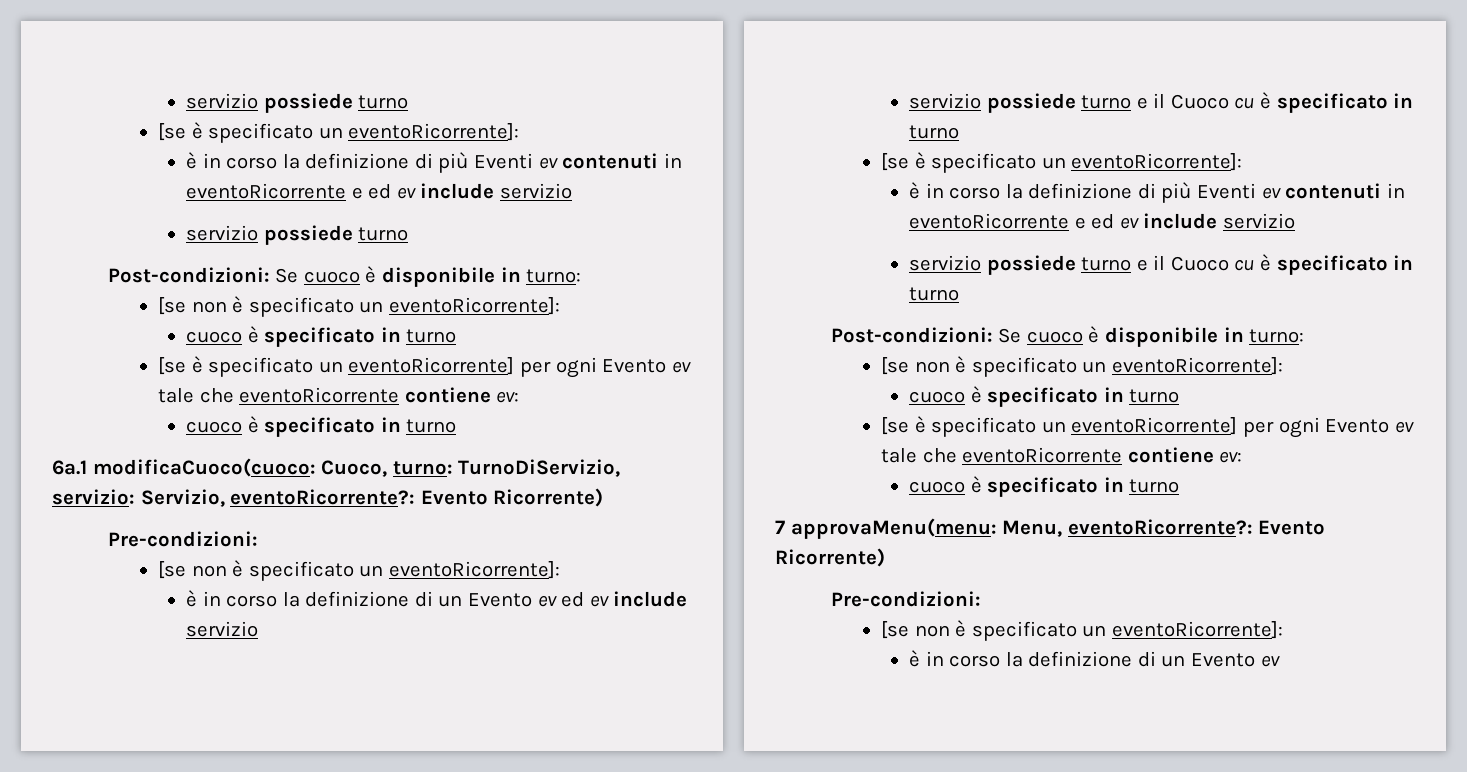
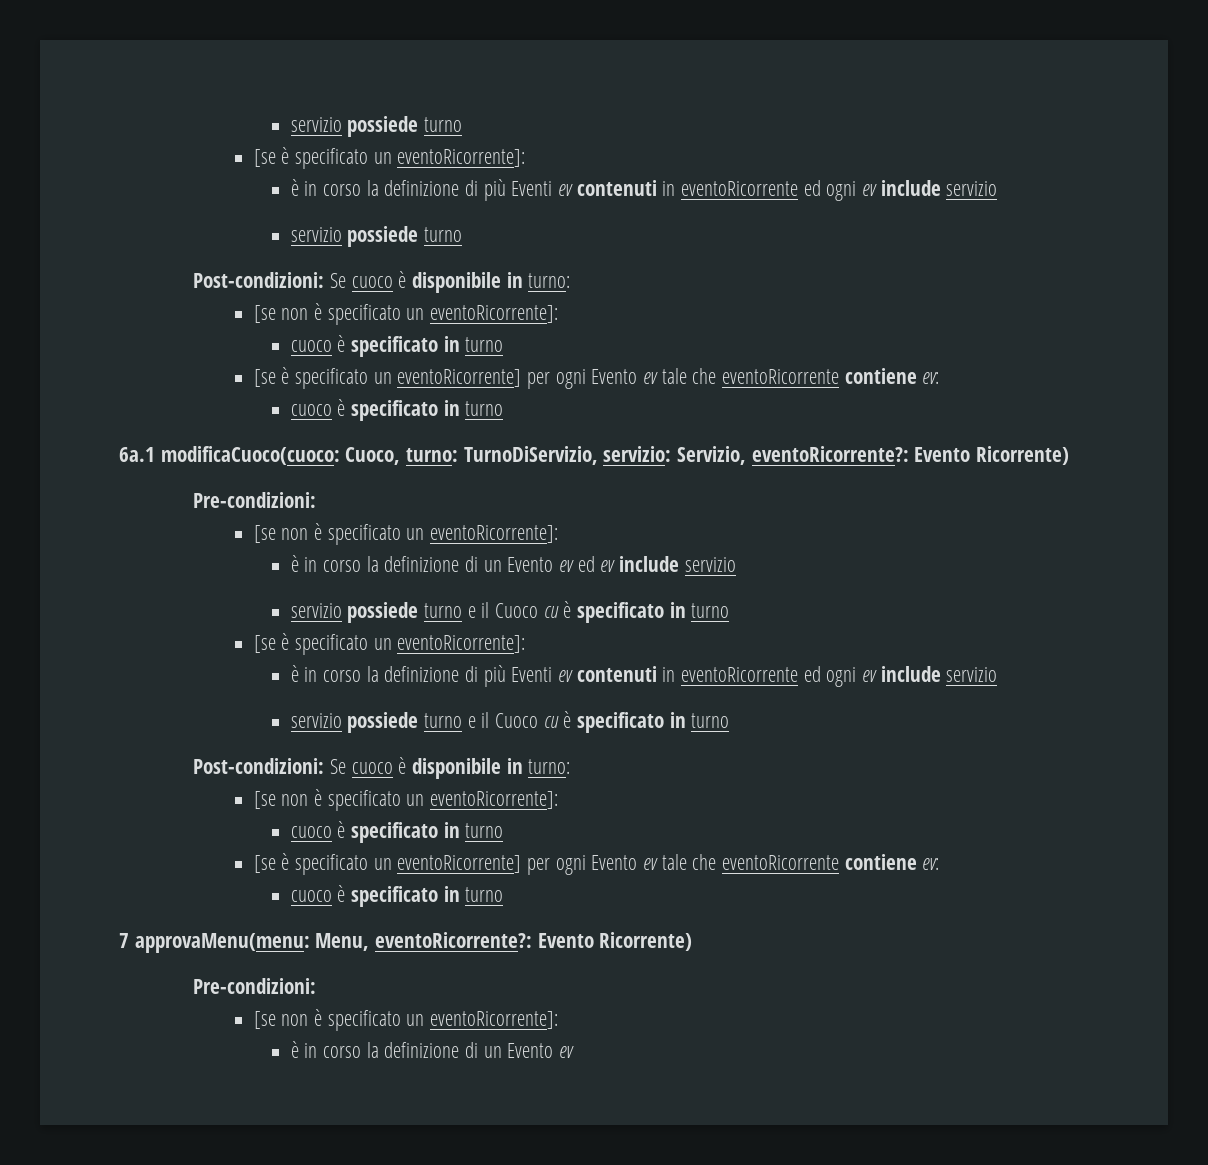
[351,184,392,199] e ed -> [803,180,857,201] ed ogni
[1074,214,1115,229] e ed -> [803,666,857,687] ed ogni

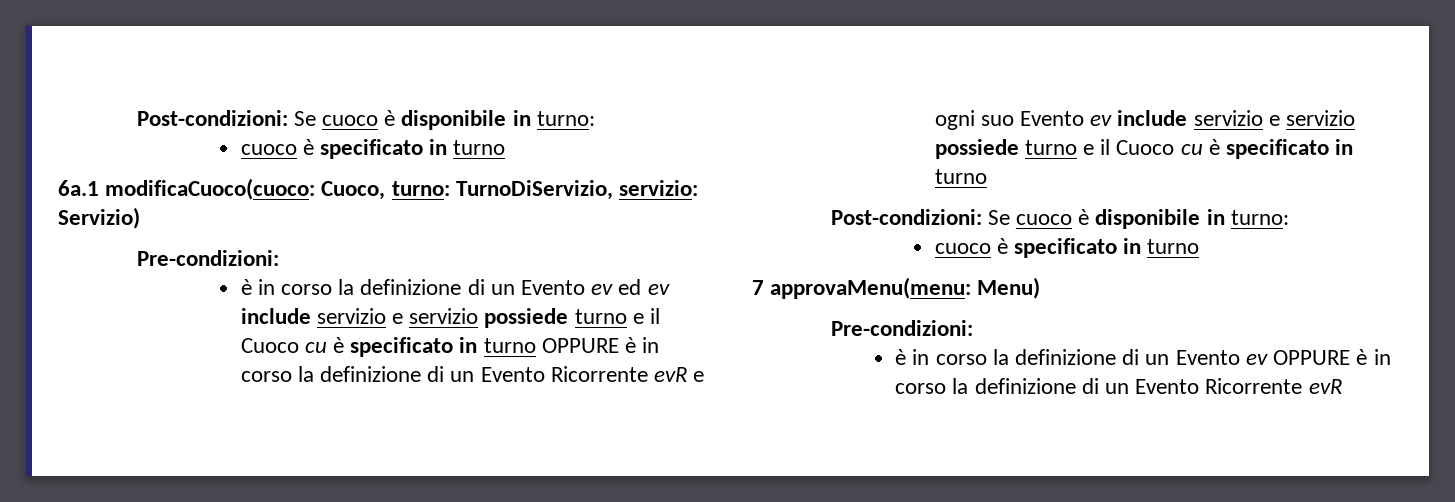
[290,116,463,137] [253,147,526,169] [290,179,998,201] [290,226,463,247] [193,271,571,293] [253,303,558,325] [290,335,504,357] [253,367,940,389] servizio possiede turno // [se è specificato un eventoRicorrente]: // è in corso la definizione di più Eventi ev contenuti in eventoRicorrente ed ogni ev include servizio // servizio possiede turno // Post-condizioni: Se cuoco è disponibile in turno: // [se non è specificato un eventoRicorrente]: // cuoco è specificato in turno // [se è specificato un eventoRicorrente] per ogni Evento ev tale che eventoRicorrente contiene ev: -> [136,110,595,130] Post-condizioni: Se cuoco è disponibile in turno:
[677,446,1070,465] [193,492,317,508] [253,523,558,545] Servizio, eventoRicorrente?: Evento Ricorrente) // Pre-condizioni: // [se non è specificato un eventoRicorrente]: -> [58,207,140,229] [136,250,279,266] Servizio) // Pre-condizioni:
(736, 564) // -> [391,313,403,324] e
[253,633,526,655] [290,665,998,687] // [se è specificato un eventoRicorrente]: // è in corso la definizione di più Eventi ev contenuti in eventoRicorrente ed ogni ev include servizio // -> [541,337,660,353] [240,366,705,382] [934,110,1280,130] OPPURE è in corso la definizione di un Evento Ricorrente evR e ogni suo Evento ev include servizio e
[253,789,558,811] [290,821,504,843] [253,853,940,875] // [se non è specificato un eventoRicorrente]: // cuoco è specificato in turno // [se è specificato un eventoRicorrente] per ogni Evento ev tale che eventoRicorrente contiene ev: -> (1289, 217) none
[315,932,693,951] [193,978,317,994] [253,1009,558,1031] [290,1041,575,1058] Menu, eventoRicorrente?: Evento Ricorrente) // Pre-condizioni: // [se non è specificato un eventoRicorrente]: // è in corso la definizione di un Evento ev -> [977,277,1041,299] [830,320,973,336] [895,349,1391,365] [895,378,1342,394] Menu) // Pre-condizioni: // è in corso la definizione di un Evento ev OPPURE è in corso la definizione di un Evento Ricorrente evR

